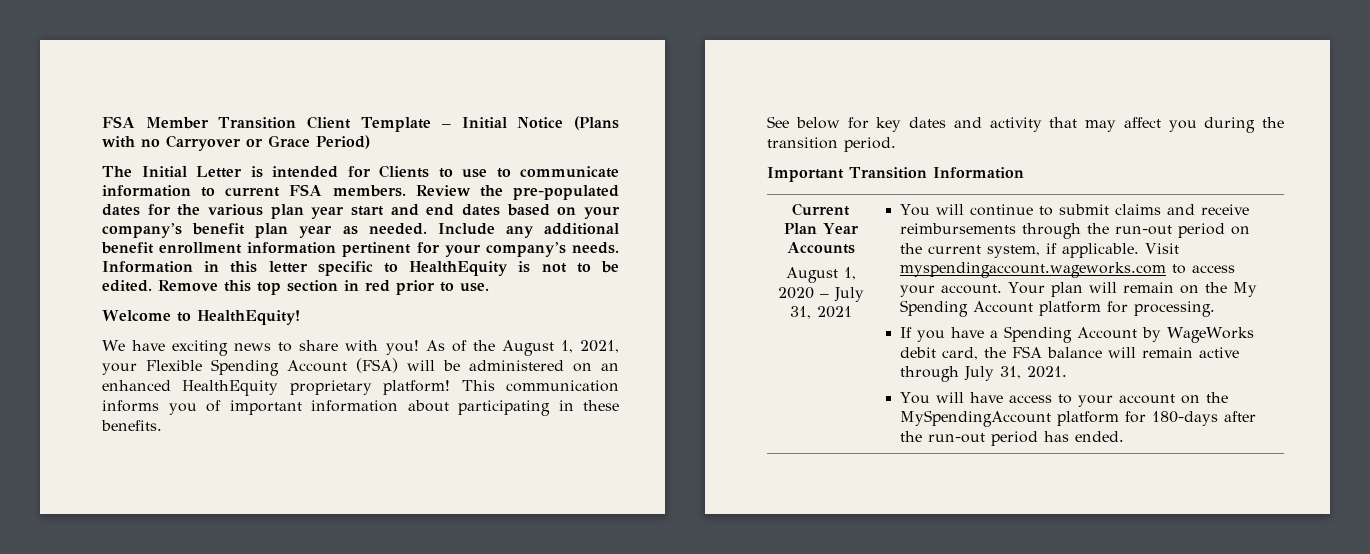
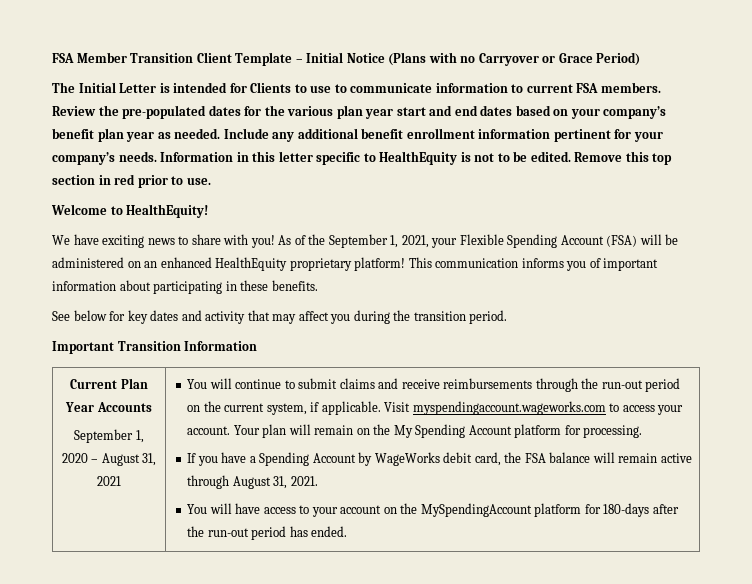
[501,340,554,356] August -> [328,234,388,248] September
[785,267,838,283] August -> [74,429,134,443] September
[833,287,864,302] July -> [101,453,140,466] August
[964,366,995,381] July -> [232,476,271,489] August

